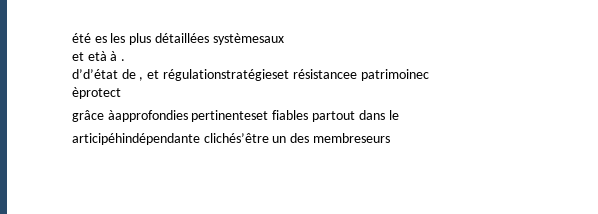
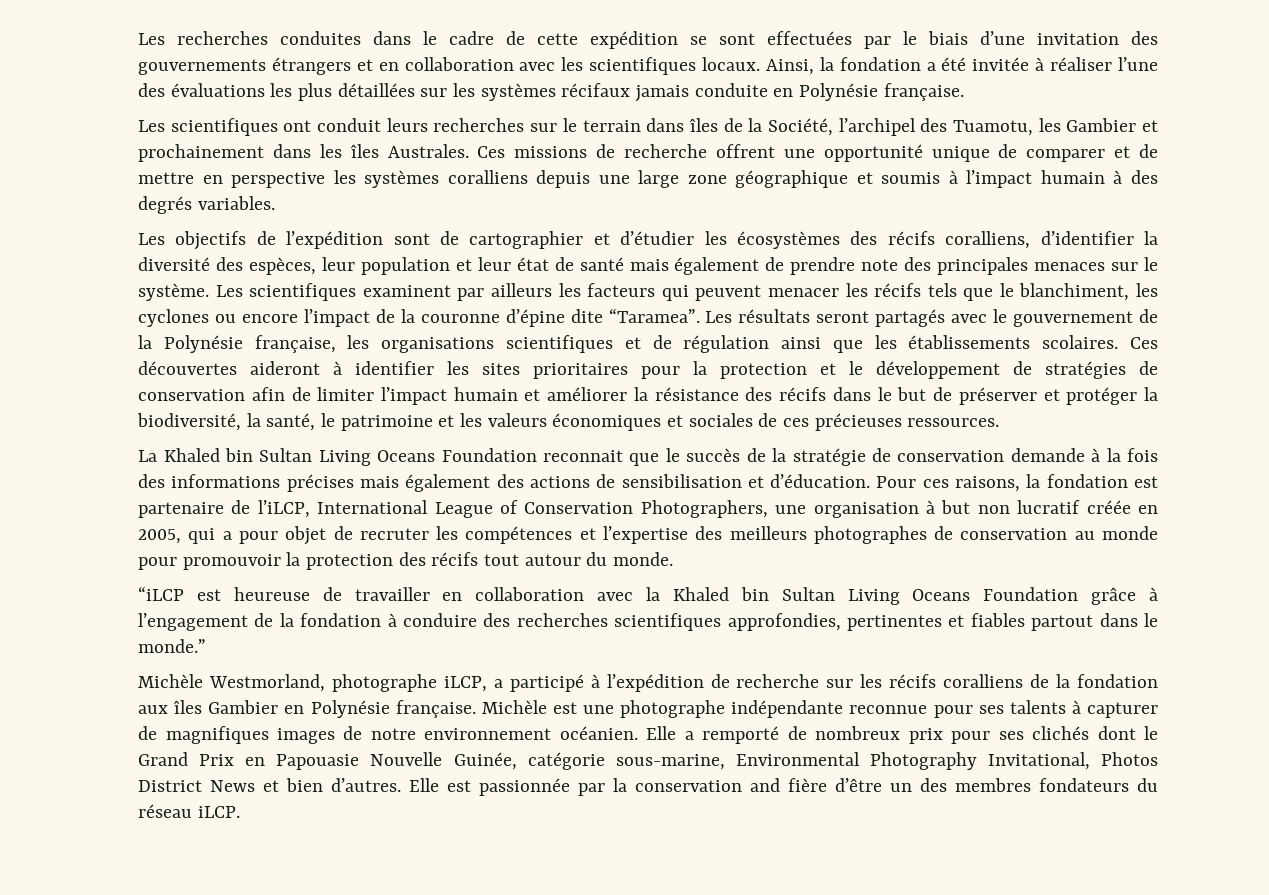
[71,33,284,45] [71,51,126,61] [71,69,429,81] [71,87,121,99] [71,110,399,122] [71,133,390,145] été es les plus détaillées systèmesaux // et età à . // d’d’état de , et régulationstratégieset résistancee patrimoinec // èprotect // grâce àapprofondies pertinenteset fiables partout dans le // articipéhindépendante clichés’être un des membreseurs -> [138,31,1158,49] [138,57,1158,75] [138,83,964,102] [138,118,1158,136] [138,144,1158,162] [138,170,1158,188] [138,196,275,214] [138,231,1158,250] [138,257,1159,275] [138,283,1159,301] [138,308,1159,327] [138,335,1158,353] [138,361,1159,379] [138,387,1158,405] [137,413,1000,431] [138,448,1159,466] [138,474,1158,492] [138,500,1158,518] [138,526,1158,545] [138,552,674,570] [138,586,1158,605] [138,613,1158,631] [138,639,207,653] [138,674,1158,692] [138,700,1158,718] [138,726,1159,744] [138,752,1159,770] [138,778,1158,796] [138,804,240,818] Les recherches conduites dans le cadre de cette expédition se sont effectuées par le biais d’une invitation des gouvernements étrangers et en collaboration avec les scientifiques locaux. Ainsi, la fondation a été invitée à réaliser l’une des évaluations les plus détaillées sur les systèmes récifaux jamais conduite en Polynésie française. // Les scientifiques ont conduit leurs recherches sur le terrain dans îles de la Société, l’archipel des Tuamotu, les Gambier et prochainement dans les îles Australes. Ces missions de recherche offrent une opportunité unique de comparer et de mettre en perspective les systèmes coralliens depuis une large zone géographique et soumis à l’impact humain à des degrés variables. // Les objectifs de l’expédition sont de cartographier et d’étudier les écosystèmes des récifs coralliens, d’identifier la diversité des espèces, leur population et leur état de santé mais également de prendre note des principales menaces sur le système. Les scientifiques examinent par ailleurs les facteurs qui peuvent menacer les récifs tels que le blanchiment, les cyclones ou encore l’impact de la couronne d’épine dite “Taramea”. Les résultats seront partagés avec le gouvernement de la Polynésie française, les organisations scientifiques et de régulation ainsi que les établissements scolaires. Ces découvertes aideront à identifier les sites prioritaires pour la protection et le développement de stratégies de conservation afin de limiter l’impact humain et améliorer la résistance des récifs dans le but de préserver et protéger la biodiversité, la santé, le patrimoine et les valeurs économiques et sociales de ces précieuses ressources. // La Khaled bin Sultan Living Oceans Foundation reconnait que le succès de la stratégie de conservation demande à la fois des informations précises mais également des actions de sensibilisation et d’éducation. Pour ces raisons, la fondation est partenaire de l’iLCP, International League of Conservation Photographers, une organisation à but non lucratif créée en 2005, qui a pour objet de recruter les compétences et l’expertise des meilleurs photographes de conservation au monde pour promouvoir la protection des récifs tout autour du monde. // “iLCP est heureuse de travailler en collaboration avec la Khaled bin Sultan Living Oceans Foundation grâce à l’engagement de la fondation à conduire des recherches scientifiques approfondies, pertinentes et fiables partout dans le monde.” // Michèle Westmorland, photographe iLCP, a participé à l’expédition de recherche sur les récifs coralliens de la fondation aux îles Gambier en Polynésie française. Michèle est une photographe indépendante reconnue pour ses talents à capturer de magnifiques images de notre environnement océanien. Elle a remporté de nombreux prix pour ses clichés dont le Grand Prix en Papouasie Nouvelle Guinée, catégorie sous-marine, Environmental Photography Invitational, Photos District News et bien d’autres. Elle est passionnée par la conservation and fière d’être un des membres fondateurs du réseau iLCP.

